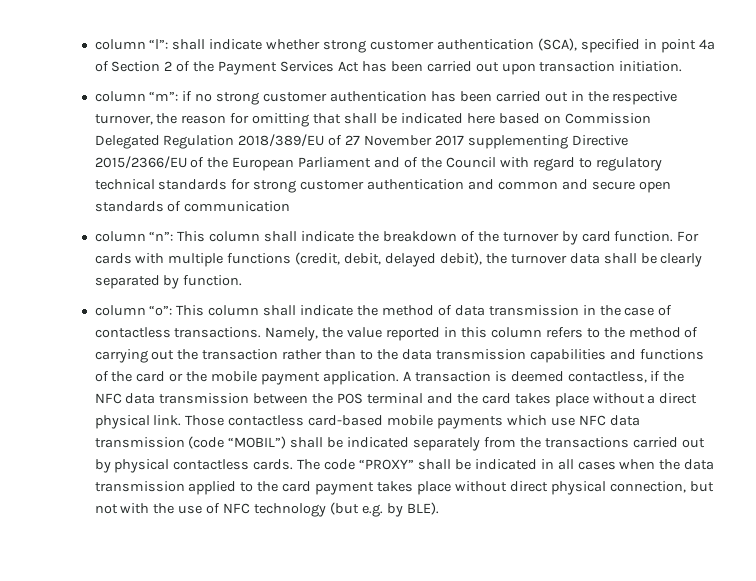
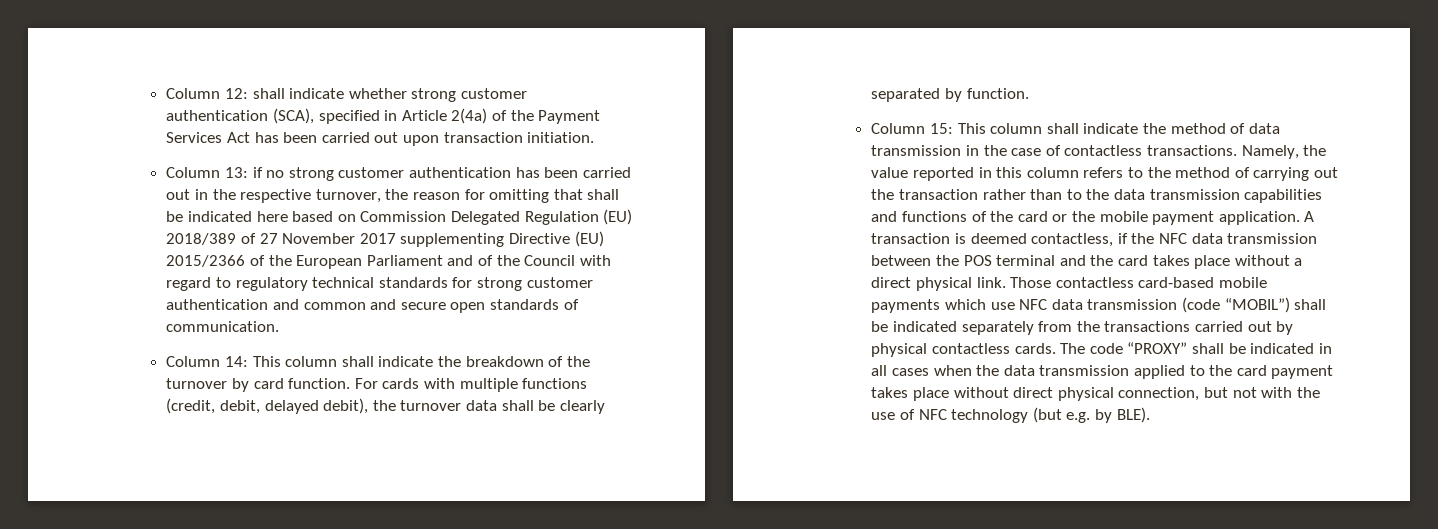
[94,39,169,50] column “l”: -> [166,88,248,99] Column 12:
[660,39,715,53] [94,61,173,72] point 4a of Section 2 -> [401,108,488,124] Article 2(4a)
[94,91,179,102] column “m”: -> [166,167,248,178] Column 13:
[238,134,325,147] 2018/389/EU -> [603,209,633,225] [166,233,237,245] (EU) 2018/389
[94,156,187,169] 2015/2366/EU -> [574,231,604,247] [166,255,246,267] (EU) 2015/2366
[184,201,291,212] [94,231,174,242] communication // column “n”: -> [166,321,280,332] [166,356,248,367] communication. // Column 14:
[94,305,173,316] column “o”: -> [871,123,953,134] Column 15:

